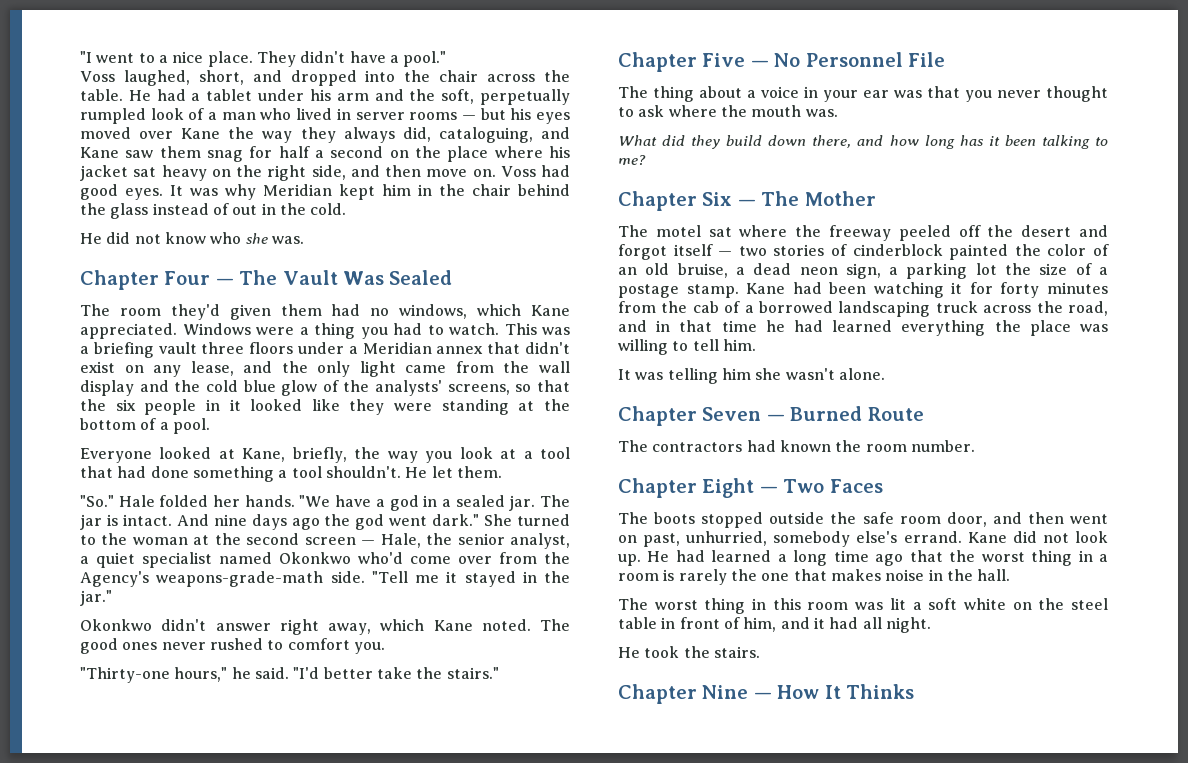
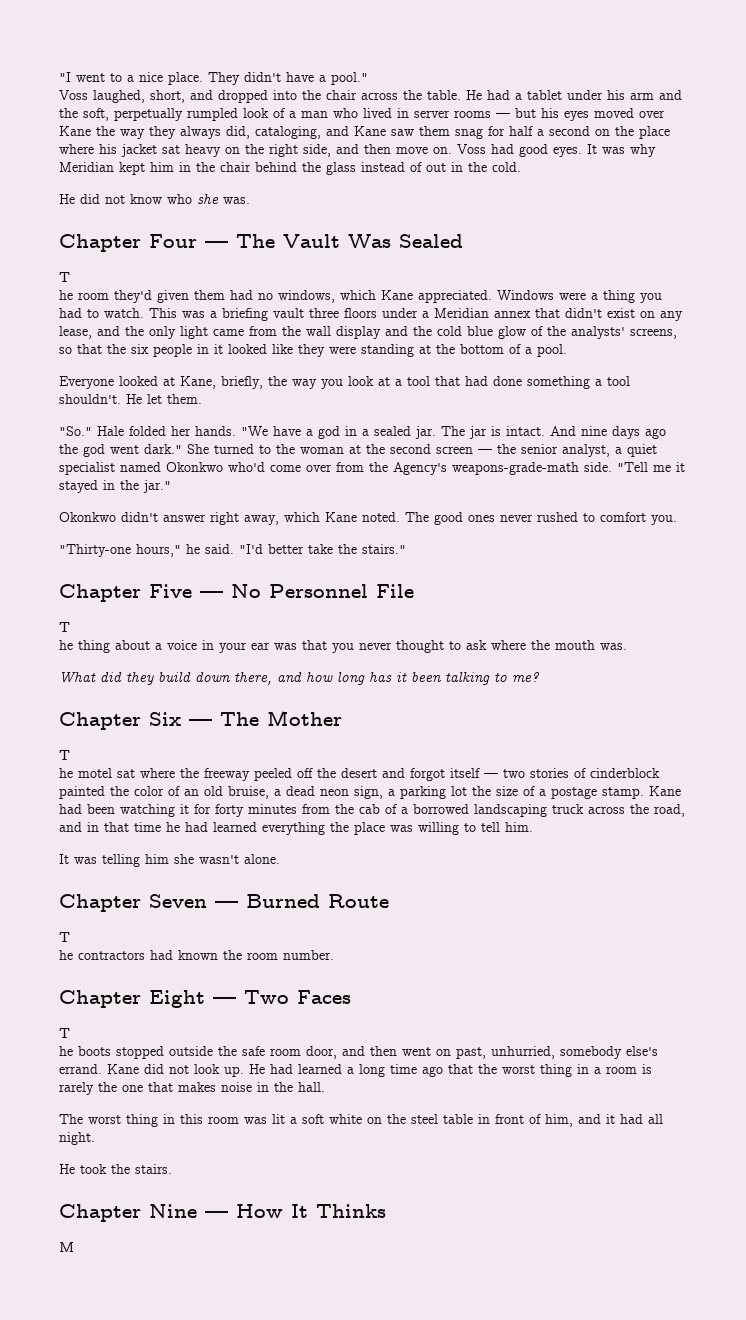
[438,127,533,143] cataloguing, -> [255,126,321,139] cataloging,
[80,304,110,316] The -> [59,272,70,282] [59,290,73,300] T // he
[380,533,421,548] Hale, -> (492, 451) none
[618,86,648,98] The -> [59,622,70,632] [59,640,73,650] T // he
[618,225,648,237] The -> [59,750,70,760] [59,768,73,778] T // he
[618,440,648,452] The -> [59,932,70,942] [59,950,73,960] T // he
[618,512,648,524] The -> [59,1028,70,1038] [59,1046,73,1056] T // he
(914, 691) none -> [59,1242,74,1252] // M

